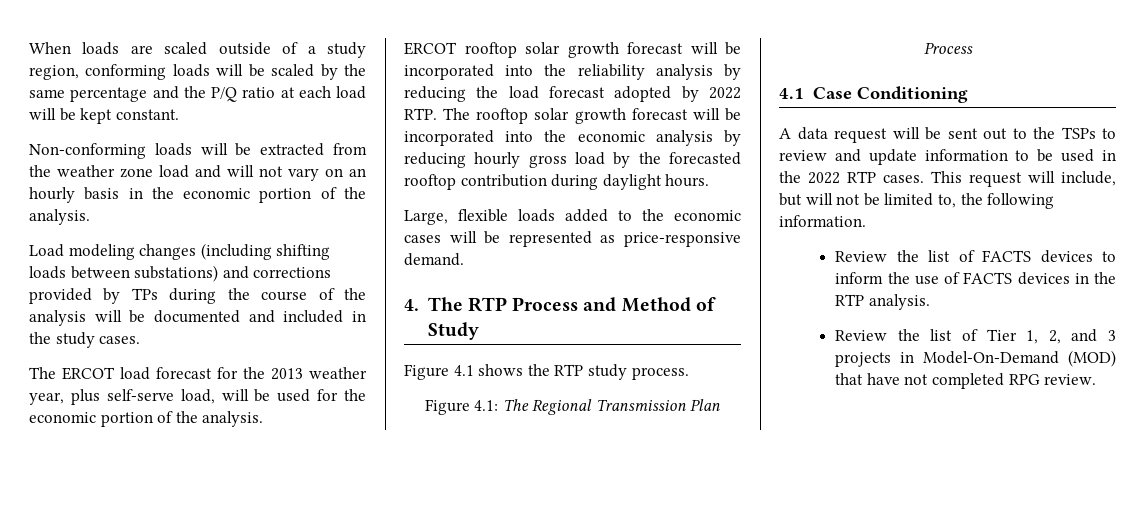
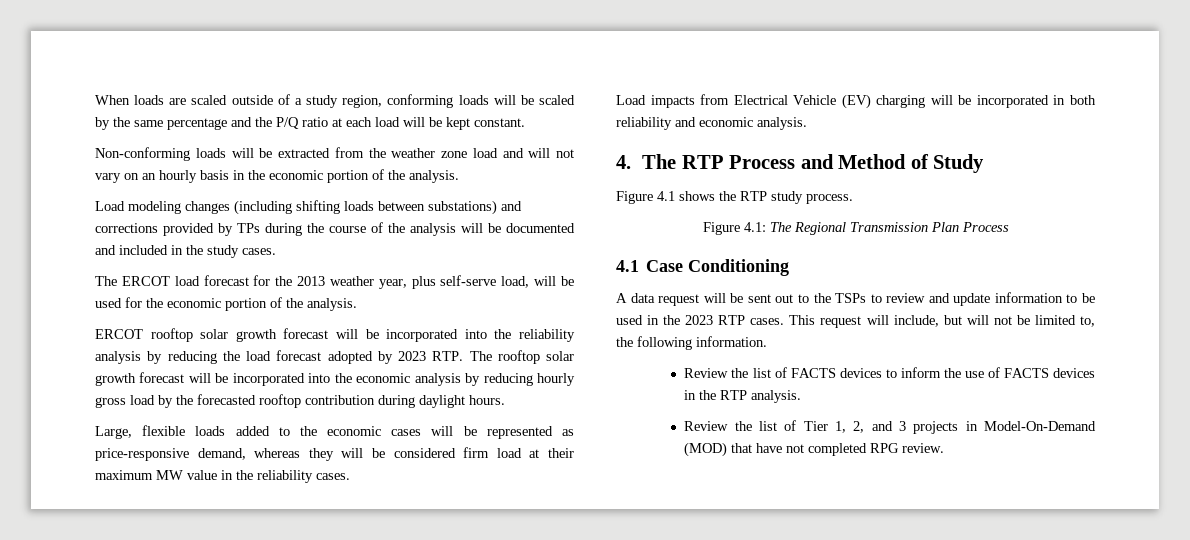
[709,87,741,99] 2022 -> [398,351,426,361] 2023
[404,253,464,266] demand. -> [197,447,575,461] [95,470,350,483] [616,94,1096,109] [616,117,807,130] demand, whereas they will be considered firm load at their maximum MW value in the reliability cases. // Load impacts from Electrical Vehicle (EV) charging will be incorporated in both reliability and economic analysis.
[808,172,840,184] 2022 -> [685,315,714,325] 2023

